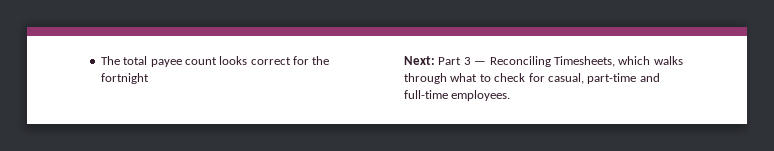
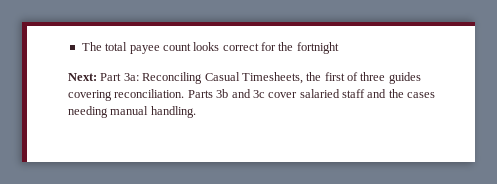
[463,56,683,67] [404,73,660,84] [404,90,511,101] 3 — Reconciling Timesheets, which walks through what to check for casual, part-time and full-time employees. -> [123,72,421,84] [68,89,436,101] [68,106,196,118] 3a: Reconciling Casual Timesheets, the first of three guides covering reconciliation. Parts 3b and 3c cover salaried staff and the cases needing manual handling.

